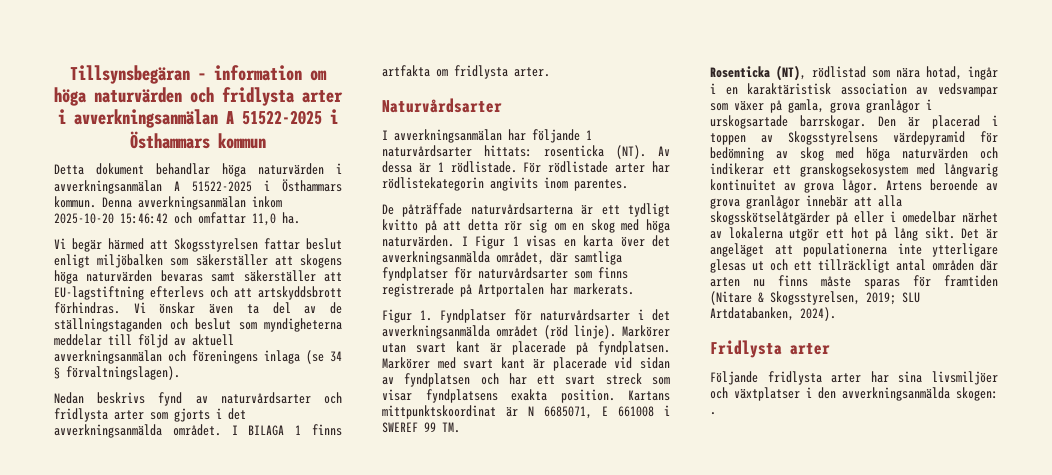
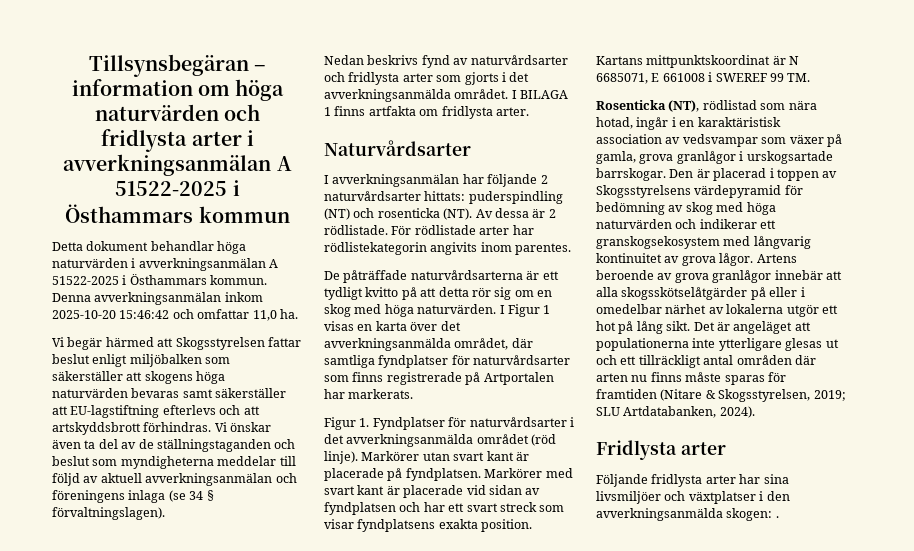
[586,130,592,140] 1 -> [540,175,548,184] 2
(532, 151) none -> [468,191,563,204] [324,208,375,220] puderspindling (NT) och
[437,162,444,172] 1 -> [548,209,556,218] 2

